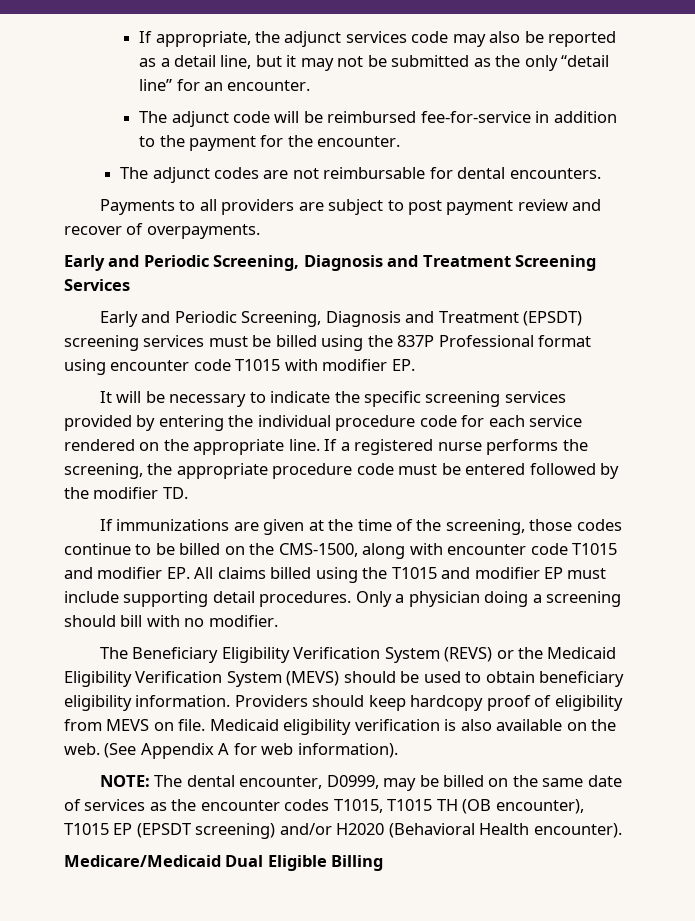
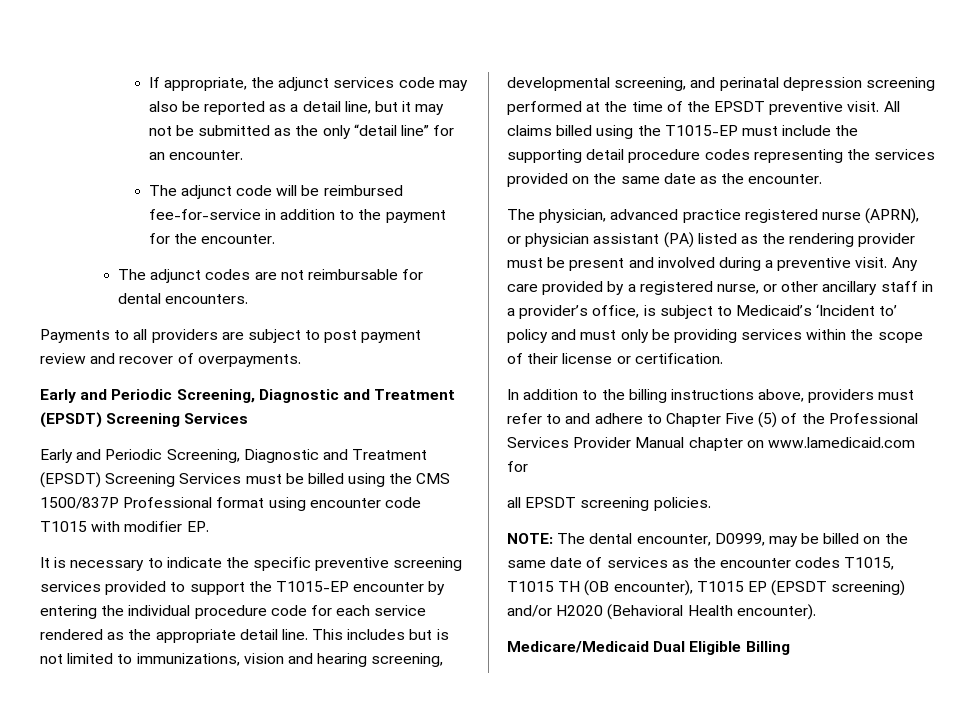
[303,255,511,271] Diagnosis and Treatment -> [258,389,456,403] [40,412,102,428] Diagnostic and Treatment (EPSDT)
[325,311,583,327] [64,335,205,351] Diagnosis and Treatment (EPSDT) screening services -> [243,449,428,463] [40,472,242,488] Diagnostic and Treatment (EPSDT) Screening Services
[397,335,435,347] 837P -> [416,473,451,484] [40,497,119,509] CMS 1500/837P
[116,391,165,403] will be -> [54,557,67,568] is
(422, 399) none -> [315,557,390,571] preventive
(132, 423) none -> [170,581,425,595] to support the T1015-EP encounter
[139,439,588,455] [64,463,620,479] [64,487,188,499] [99,519,305,535] on the appropriate line. If a registered nurse performs the screening, the appropriate procedure code must be entered followed by the modifier TD. // If immunizations are given -> [107,629,449,643] [40,653,444,667] [507,77,935,91] [507,101,582,115] as the appropriate detail line. This includes but is not limited to immunizations, vision and hearing screening, developmental screening, and perinatal depression screening performed
[445,519,622,535] [64,543,618,559] [64,567,190,579] screening, those codes continue to be billed on the CMS-1500, along with encounter code T1015 and modifier EP. -> [714,101,880,115] EPSDT preventive visit.
[391,567,564,579] T1015 and modifier EP -> [664,125,738,136] T1015-EP
(119, 597) none -> [835,125,859,136] the
[259,591,622,607] [64,615,278,627] [99,647,617,663] [64,671,625,687] [64,695,623,711] [64,719,617,735] [64,743,398,759] procedures. Only a physician doing a screening should bill with no modifier. // The Beneficiary Eligibility Verification System (REVS) or the Medicaid Eligibility Verification System (MEVS) should be used to obtain beneficiary eligibility information. Providers should keep hardcopy proof of eligibility from MEVS on file. Medicaid eligibility verification is also available on the web. (See Appendix A for web information). -> [628,149,936,163] [507,173,823,187] [507,208,920,224] [507,232,916,248] [507,257,918,271] [507,281,933,295] [507,304,898,319] [507,329,923,343] [507,353,723,364] [507,389,915,403] [507,412,918,428] [507,437,915,451] [507,461,528,472] [507,497,711,511] procedure codes representing the services provided on the same date as the encounter. // The physician, advanced practice registered nurse (APRN), or physician assistant (PA) listed as the rendering provider must be present and involved during a preventive visit. Any care provided by a registered nurse, or other ancillary staff in a provider’s office, is subject to Medicaid’s ‘Incident to’ policy and must only be providing services within the scope of their license or certification. // In addition to the billing instructions above, providers must refer to and adhere to Chapter Five (5) of the Professional Services Provider Manual chapter on www.lamedicaid.com for // all EPSDT screening policies.

